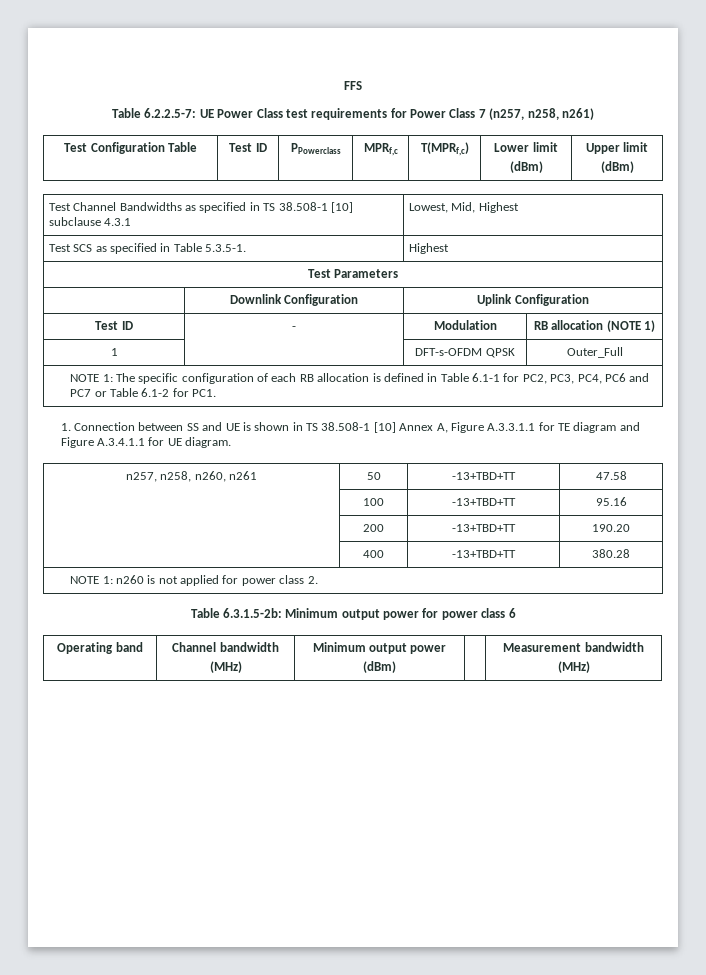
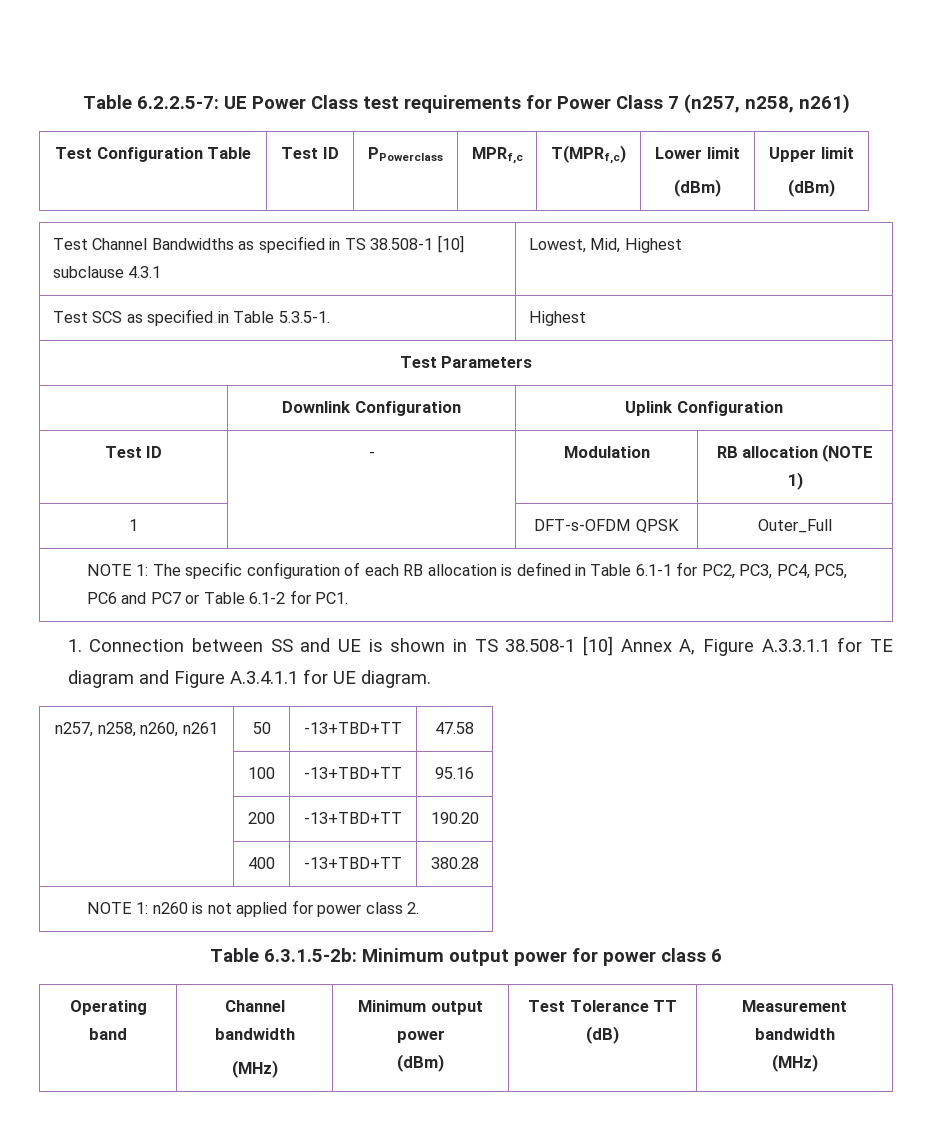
[344,81,362,90] FFS // -> (82, 102) none
(602, 379) none -> [814,564,848,579] PC5,
(396, 667) none -> [528,1000,677,1012] [586,1026,619,1044] Test Tolerance TT (dB)

